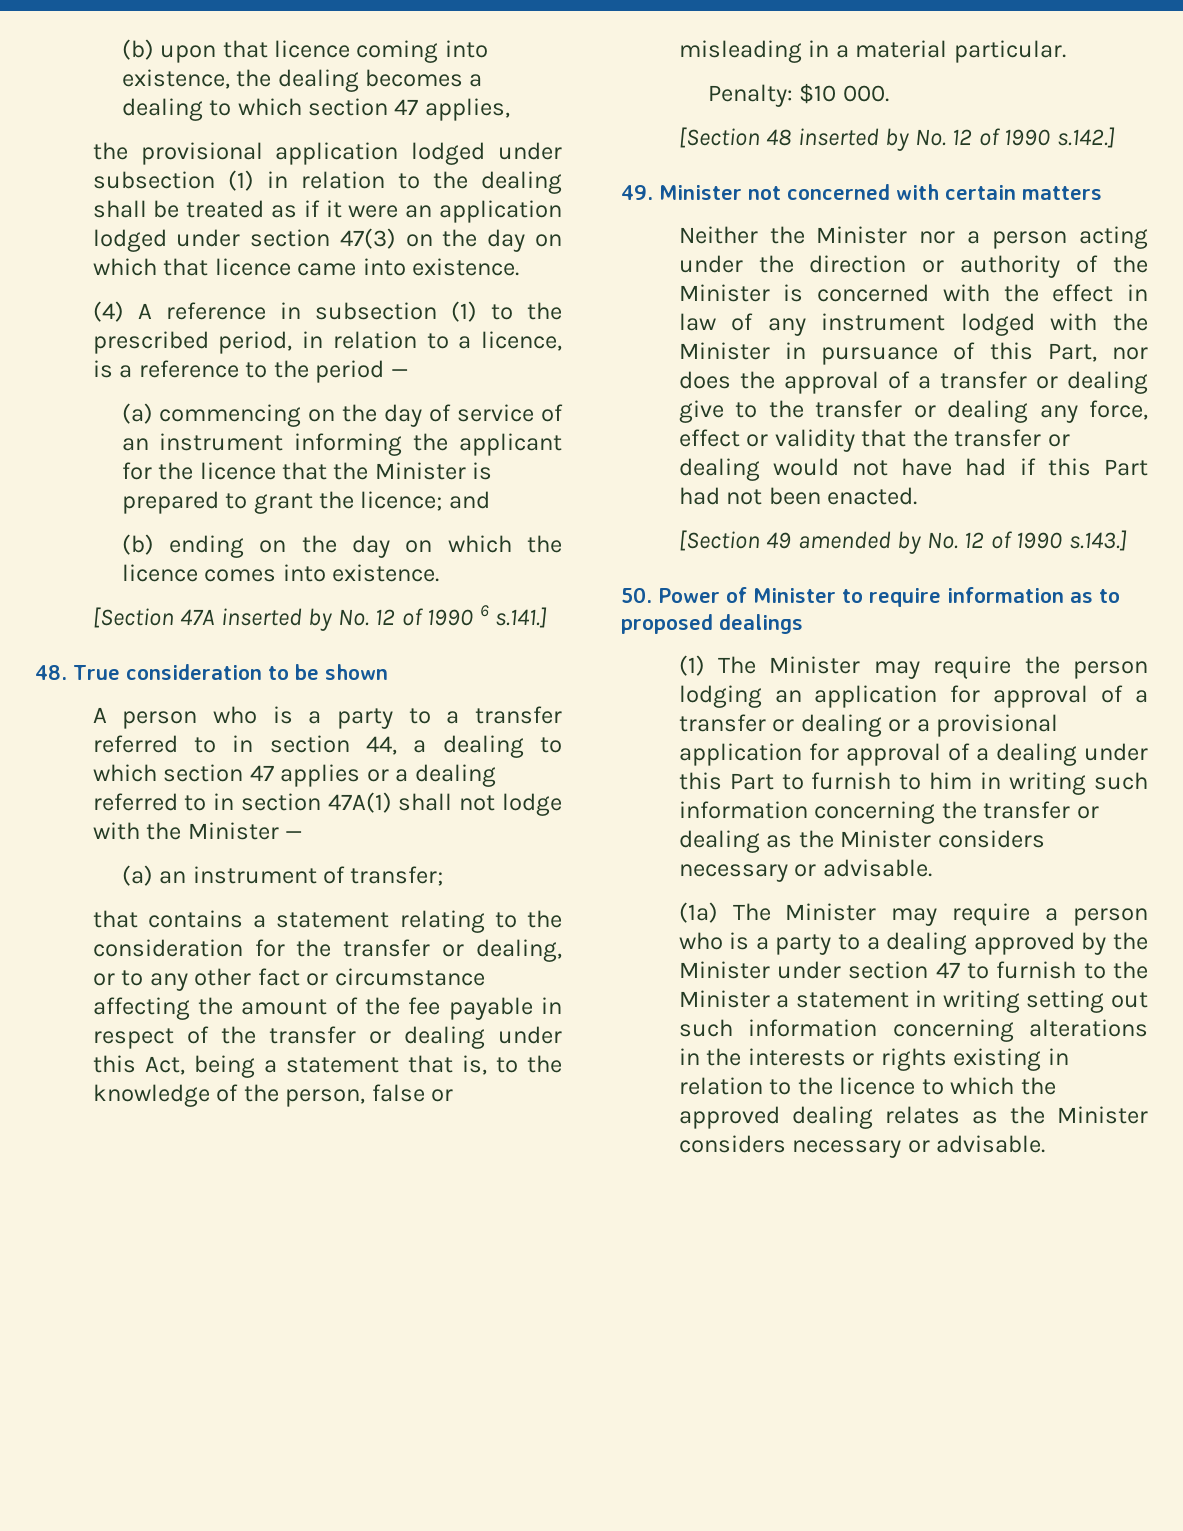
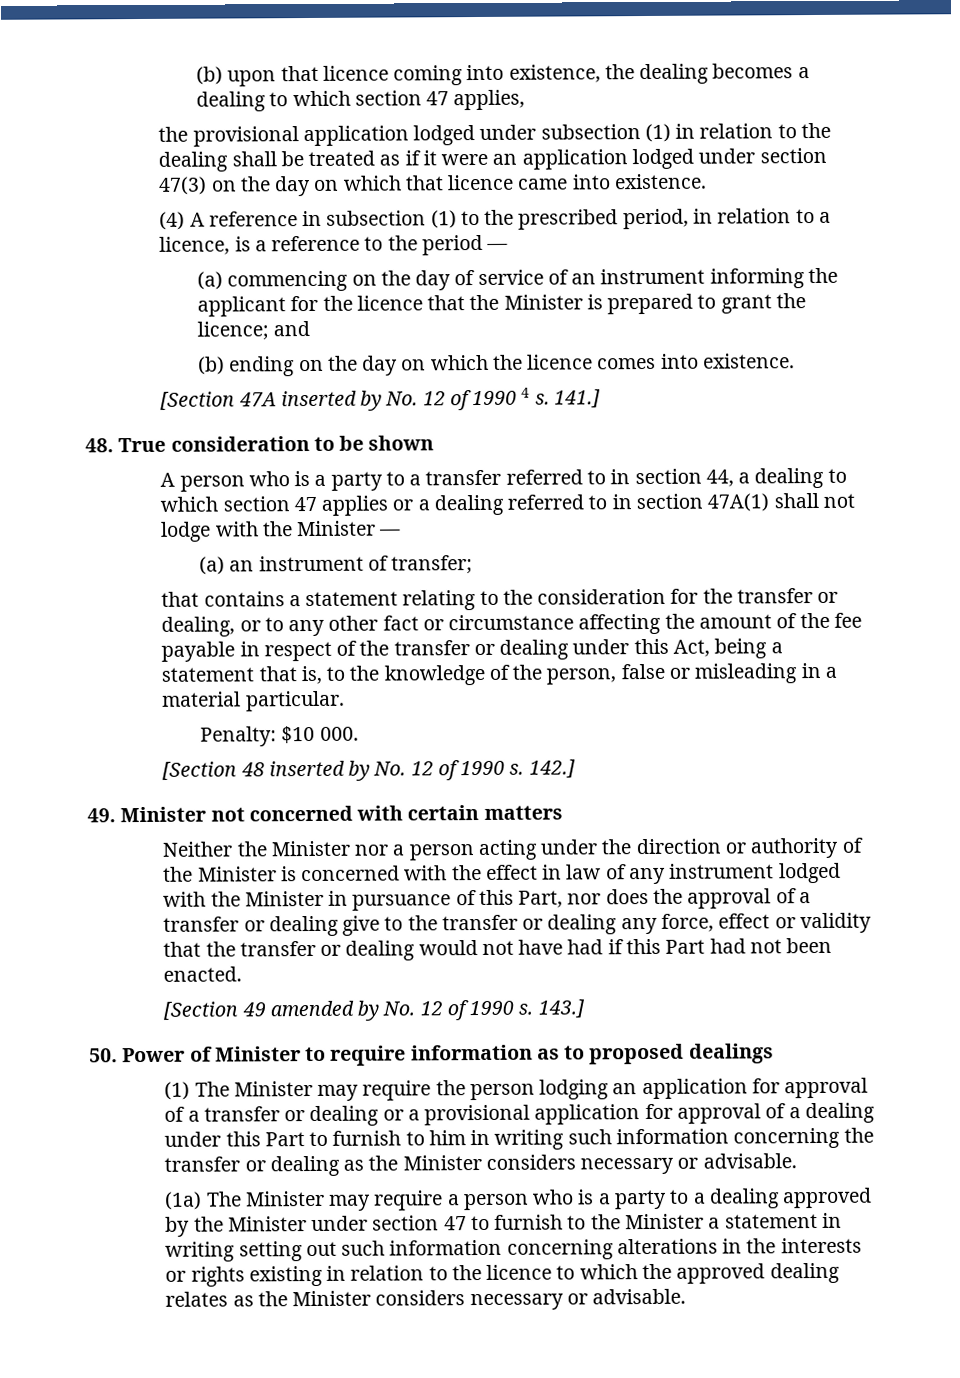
[479,605,548,628] 6 s.141.] -> [521,387,601,409] 4 s. 141.]
[1056,127,1115,148] s.142.] -> [509,759,576,779] s. 142.]
[1068,530,1127,551] s.143.] -> [518,999,585,1019] s. 143.]

